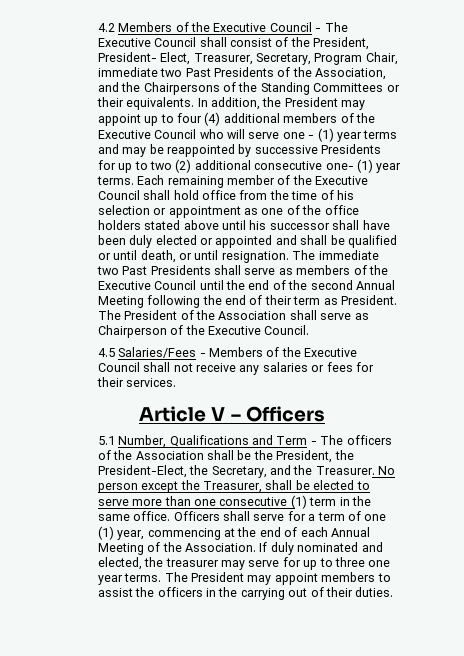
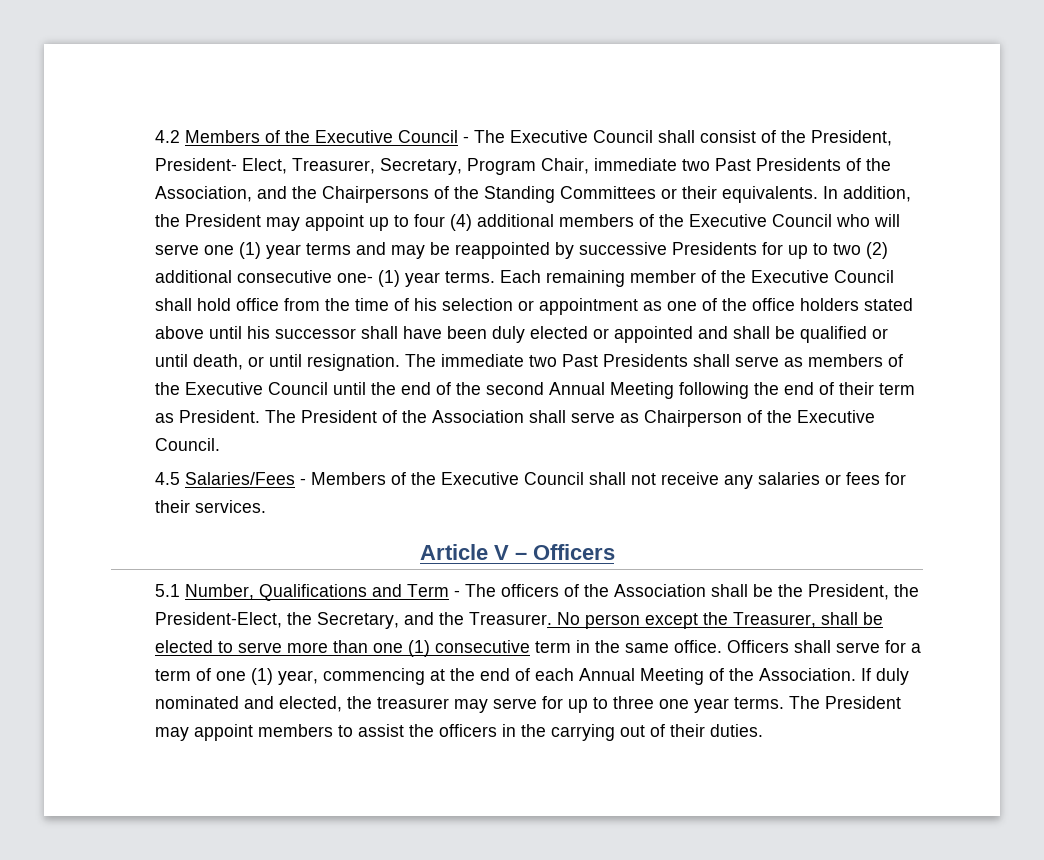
[308,135,315,139] - -> (235, 250) none
[219,495,307,509] consecutive (1) -> [408,640,531,657] (1) consecutive

